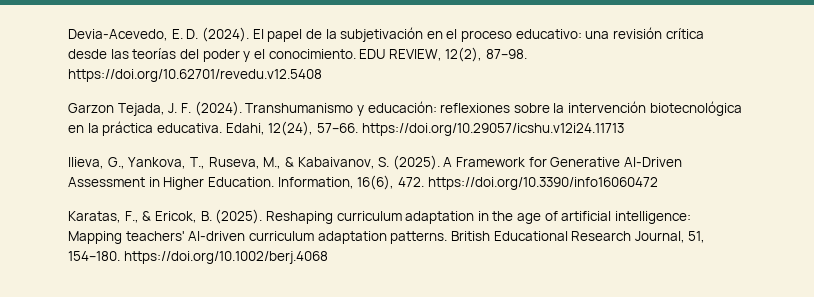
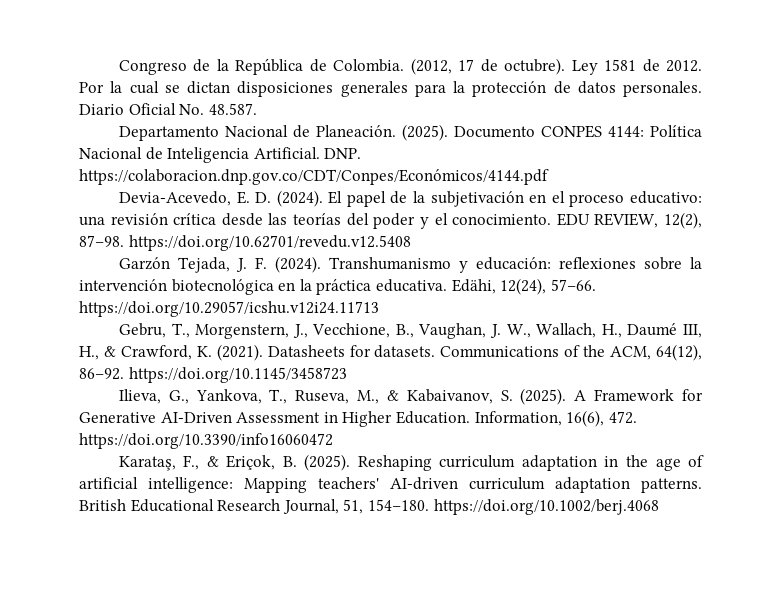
(68, 35) none -> [118,58,702,75] [79,81,702,97] [79,103,257,115] [118,124,702,141] [79,147,362,163] [79,169,549,185] Congreso de la República de Colombia. (2012, 17 de octubre). Ley 1581 de 2012. Por la cual se dictan disposiciones generales para la protección de datos personales. Diario Oficial No. 48.587. // Departamento Nacional de Planeación. (2025). Documento CONPES 4144: Política Nacional de Inteligencia Artificial. DNP. https://colaboracion.dnp.gov.co/CDT/Conpes/Económicos/4144.pdf //
[68,103,114,113] Garzon -> [118,257,170,270] Garzón
[225,123,265,135] Edahi, -> [451,279,496,294] Edähi,
(624, 129) none -> [118,323,702,339] [79,344,702,361] [79,367,347,383] // Gebru, T., Morgenstern, J., Vecchione, B., Vaughan, J. W., Wallach, H., Daumé III, H., & Crawford, K. (2021). Datasheets for datasets. Communications of the ACM, 64(12), 86–92. https://doi.org/10.1145/3458723
[68,211,121,223] Karatas, -> [118,456,176,471] Karataş,
[154,211,197,223] Ericok, -> [226,455,276,470] Eriçok,

